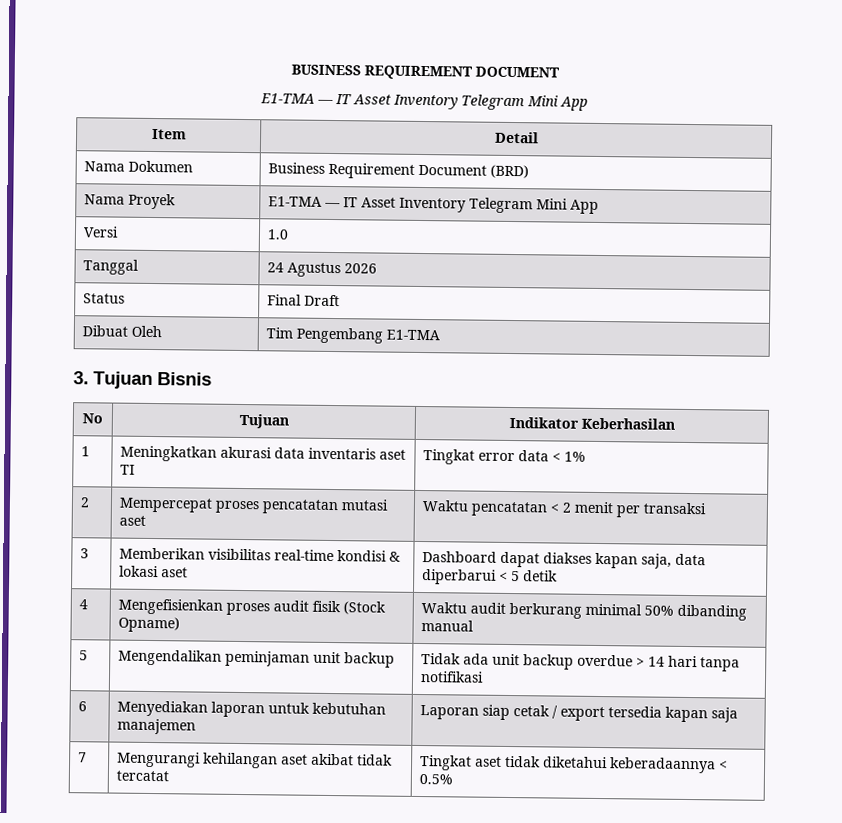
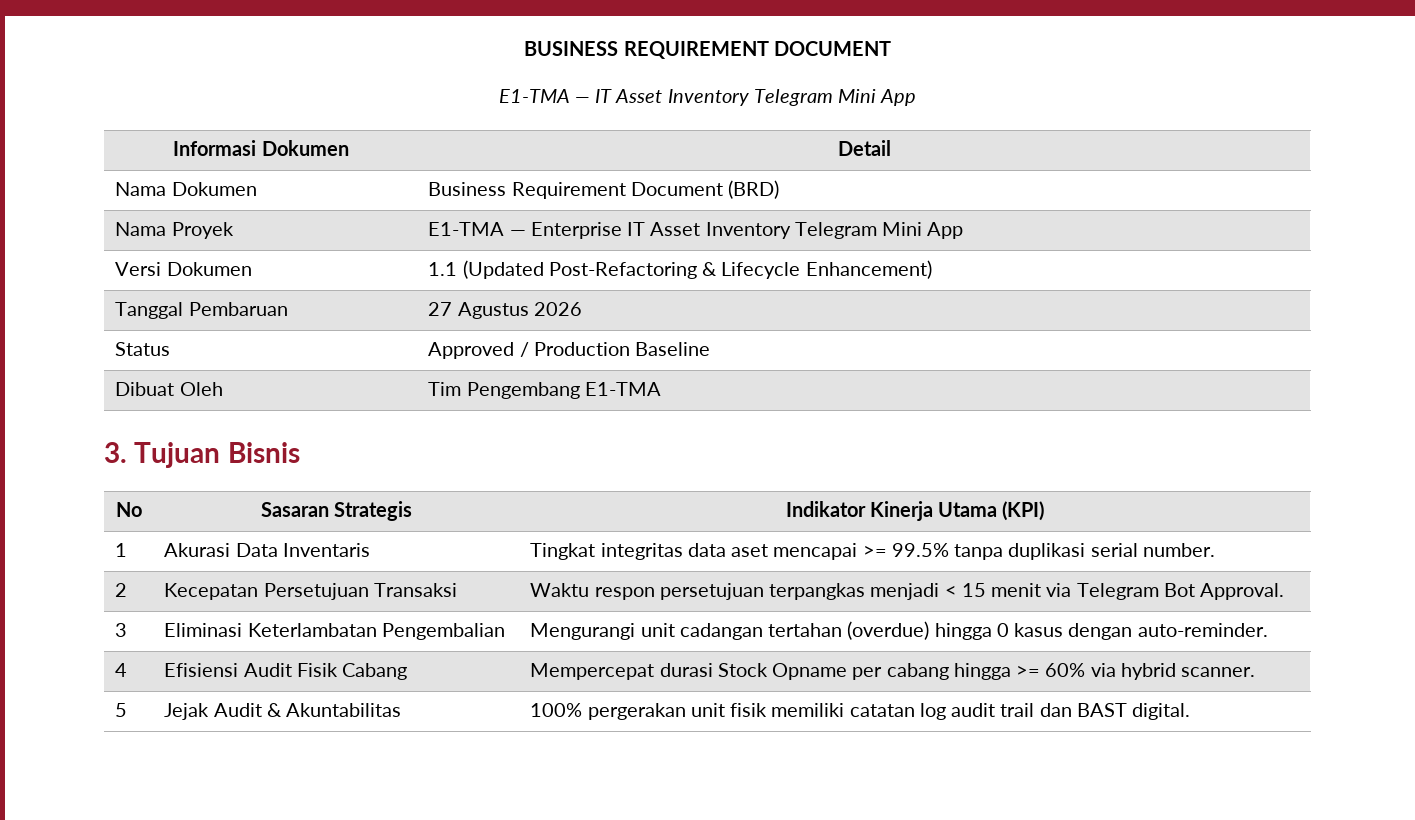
[151,128,187,140] Item -> [173,140,349,156] Informasi Dokumen
(342, 205) none -> [530,222,622,239] Enterprise
[267,229,290,240] | 1.0 -> [166,262,252,276] [428,260,932,279] Dokumen | 1.1 (Updated Post-Refactoring & Lifecycle Enhancement)
[267,262,285,273] | 24 -> [188,302,288,316] [428,302,453,316] Pembaruan | 27
[267,294,341,307] Final Draft -> [428,342,711,359] Approved / Production Baseline
[238,413,289,429] Tujuan -> [260,501,413,521] Sasaran Strategis
[580,417,675,430] [81,446,91,457] [120,445,407,462] [120,464,136,475] [423,449,587,465] [80,497,91,508] [119,497,390,515] [119,515,147,526] [422,500,707,518] [80,548,90,559] [119,547,402,562] [119,565,189,578] [422,551,707,569] [422,569,559,585] [79,599,89,610] [118,598,387,616] [118,616,181,633] [421,602,748,621] [421,620,475,632] [79,650,89,661] [118,649,396,668] [421,653,741,672] [420,671,485,683] [78,701,88,712] [117,700,387,718] [117,718,197,735] [420,704,739,723] [78,752,88,763] [117,751,394,769] [116,770,170,782] [419,755,729,774] [419,774,454,785] Keberhasilan // 1 | Meningkatkan akurasi data inventaris aset TI | Tingkat error data < 1% // 2 | Mempercepat proses pencatatan mutasi aset | Waktu pencatatan < 2 menit per transaksi // 3 | Memberikan visibilitas real-time kondisi & lokasi aset | Dashboard dapat diakses kapan saja, data diperbarui < 5 detik // 4 | Mengefisienkan proses audit fisik (Stock Opname) | Waktu audit berkurang minimal 50% dibanding manual // 5 | Mengendalikan peminjaman unit backup | Tidak ada unit backup overdue > 14 hari tanpa notifikasi // 6 | Menyediakan laporan untuk kebutuhan manajemen | Laporan siap cetak / export tersedia kapan saja // 7 | Mengurangi kehilangan aset akibat tidak tercatat | Tingkat aset tidak diketahui keberadaannya < 0.5% -> [869,501,1045,521] [115,543,128,557] [164,543,370,557] [530,543,1215,560] [115,583,128,597] [164,583,457,600] [530,583,1285,600] [115,623,128,637] [164,623,505,640] [530,621,1268,640] [115,663,128,677] [164,663,408,680] [530,663,1256,680] [115,703,128,717] [164,703,402,720] [530,703,1191,720] Kinerja Utama (KPI) // 1 | Akurasi Data Inventaris | Tingkat integritas data aset mencapai >= 99.5% tanpa duplikasi serial number. // 2 | Kecepatan Persetujuan Transaksi | Waktu respon persetujuan terpangkas menjadi < 15 menit via Telegram Bot Approval. // 3 | Eliminasi Keterlambatan Pengembalian | Mengurangi unit cadangan tertahan (overdue) hingga 0 kasus dengan auto-reminder. // 4 | Efisiensi Audit Fisik Cabang | Mempercepat durasi Stock Opname per cabang hingga >= 60% via hybrid scanner. // 5 | Jejak Audit & Akuntabilitas | 100% pergerakan unit fisik memiliki catatan log audit trail dan BAST digital.

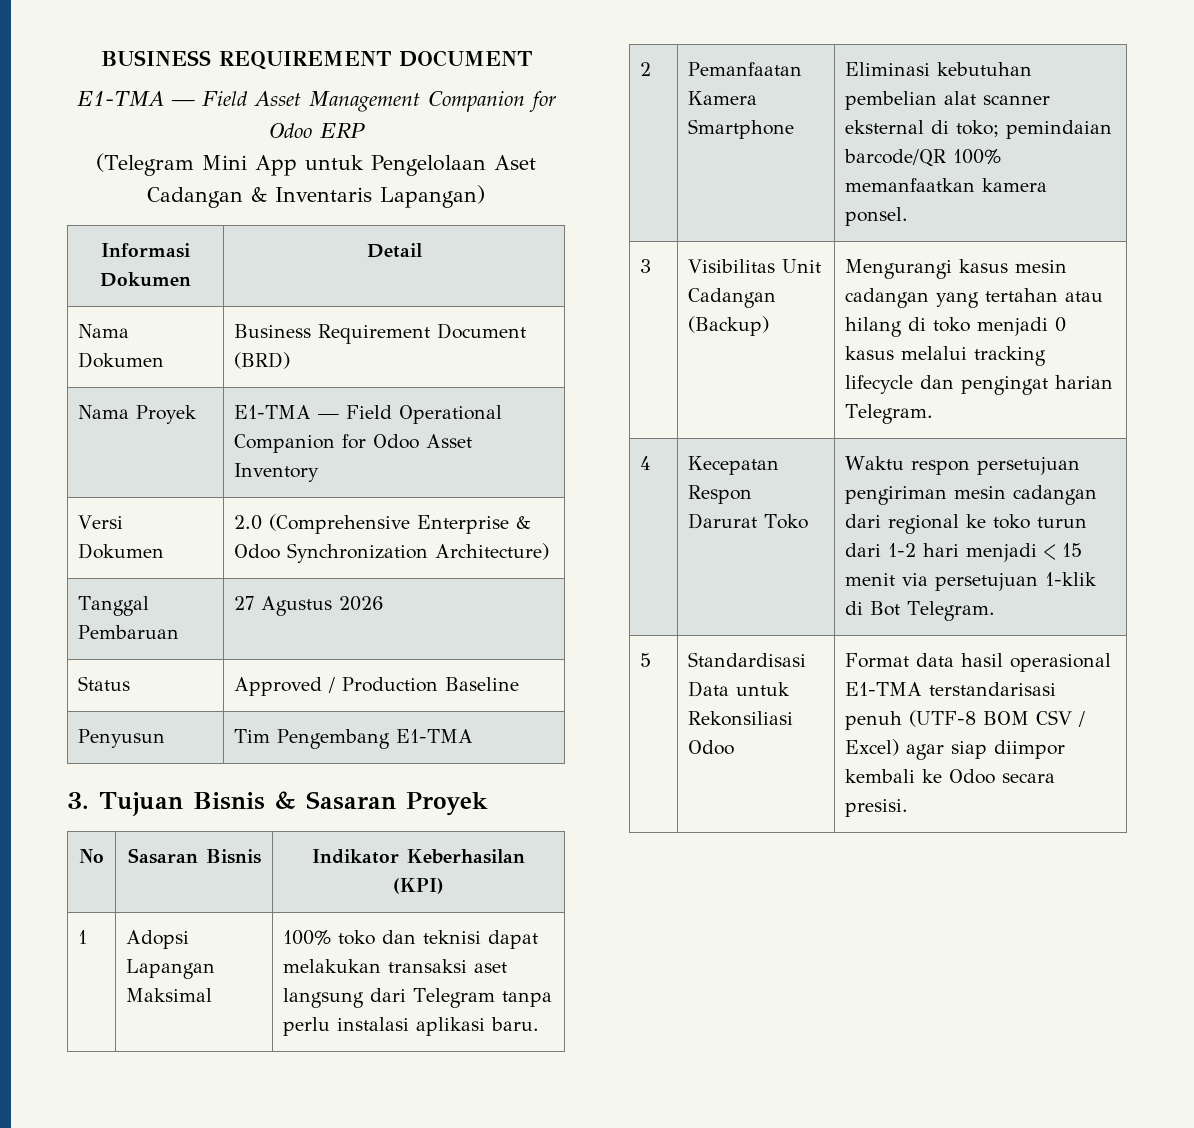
[595,89,917,106] IT Asset Inventory Telegram Mini App -> [201,91,556,112] [268,123,365,139] [95,153,537,176] [147,185,485,208] Field Asset Management Companion for Odoo ERP // (Telegram Mini App untuk Pengelolaan Aset Cadangan & Inventaris Lapangan)
[530,222,964,239] Enterprise IT Asset Inventory Telegram Mini App -> [346,405,503,424] [234,434,473,453] [234,463,320,482] Field Operational Companion for Odoo Asset Inventory
[428,260,932,279] 1.1 (Updated Post-Refactoring & Lifecycle Enhancement) -> [234,514,532,534] [234,543,550,563] 2.0 (Comprehensive Enterprise & Odoo Synchronization Architecture)
[115,382,223,396] Dibuat Oleh -> [78,729,166,748] Penyusun
(300, 452) none -> [274,791,488,816] & Sasaran Proyek
[334,501,413,521] Strategis -> [205,849,261,864] Bisnis
[869,501,998,521] Kinerja Utama -> [407,849,525,864] Keberhasilan
[164,543,370,557] [530,543,1215,560] [115,583,128,597] [164,583,457,600] [530,583,866,600] Akurasi Data Inventaris | Tingkat integritas data aset mencapai >= 99.5% tanpa duplikasi serial number. // 2 | Kecepatan Persetujuan Transaksi | Waktu respon persetujuan terpangkas -> [126,930,190,949] [126,959,216,979] [126,988,213,1002] [283,930,539,949] [283,959,508,973] [283,988,553,1008] [283,1017,540,1036] [640,62,652,76] [688,62,803,76] [688,91,758,105] [688,119,795,139] [845,62,1033,76] [845,91,1051,110] [845,120,1113,139] [844,149,1002,167] [845,178,1048,192] [845,207,909,226] [640,259,652,273] [688,259,822,273] [688,288,777,308] [688,316,770,336] [845,259,1068,279] [845,288,1104,308] [845,317,1067,337] [845,346,1047,366] [845,375,1114,395] [845,404,934,424] [640,456,652,470] [688,456,780,475] [688,485,753,504] [688,513,809,529] [845,456,1081,475] [845,485,1098,505] [845,514,1088,534] [845,543,960,557] Adopsi Lapangan Maksimal | 100% toko dan teknisi dapat melakukan transaksi aset langsung dari Telegram tanpa perlu instalasi aplikasi baru. // 2 | Pemanfaatan Kamera Smartphone | Eliminasi kebutuhan pembelian alat scanner eksternal di toko; pemindaian barcode/QR 100% memanfaatkan kamera ponsel. // 3 | Visibilitas Unit Cadangan (Backup) | Mengurangi kasus mesin cadangan yang tertahan atau hilang di toko menjadi 0 kasus melalui tracking lifecycle dan pengingat harian Telegram. // 4 | Kecepatan Respon Darurat Toko | Waktu respon persetujuan pengiriman mesin cadangan dari regional ke toko turun dari 1-2 hari
[1076,583,1285,600] [115,623,128,637] [164,623,505,640] [530,621,1268,640] [115,663,128,677] [164,663,408,680] [530,663,1256,680] [115,703,128,717] [164,703,402,720] [530,703,1191,720] Telegram Bot Approval. // 3 | Eliminasi Keterlambatan Pengembalian | Mengurangi unit cadangan tertahan (overdue) hingga 0 kasus dengan auto-reminder. // 4 | Efisiensi Audit Fisik Cabang | Mempercepat durasi Stock Opname per cabang hingga >= 60% via hybrid scanner. // 5 | Jejak Audit & Akuntabilitas | 100% pergerakan unit fisik memiliki catatan log audit trail dan BAST digital. -> [935,572,1098,591] [845,601,996,621] [640,653,652,667] [688,652,807,667] [688,681,791,697] [688,711,794,726] [688,740,735,755] [845,653,1112,672] [845,682,1057,696] [845,710,1086,730] [845,739,1066,760] [845,769,1056,784] [845,799,909,817] persetujuan 1-klik di Bot Telegram. // 5 | Standardisasi Data untuk Rekonsiliasi Odoo | Format data hasil operasional E1-TMA terstandarisasi penuh (UTF-8 BOM CSV / Excel) agar siap diimpor kembali ke Odoo secara presisi.

